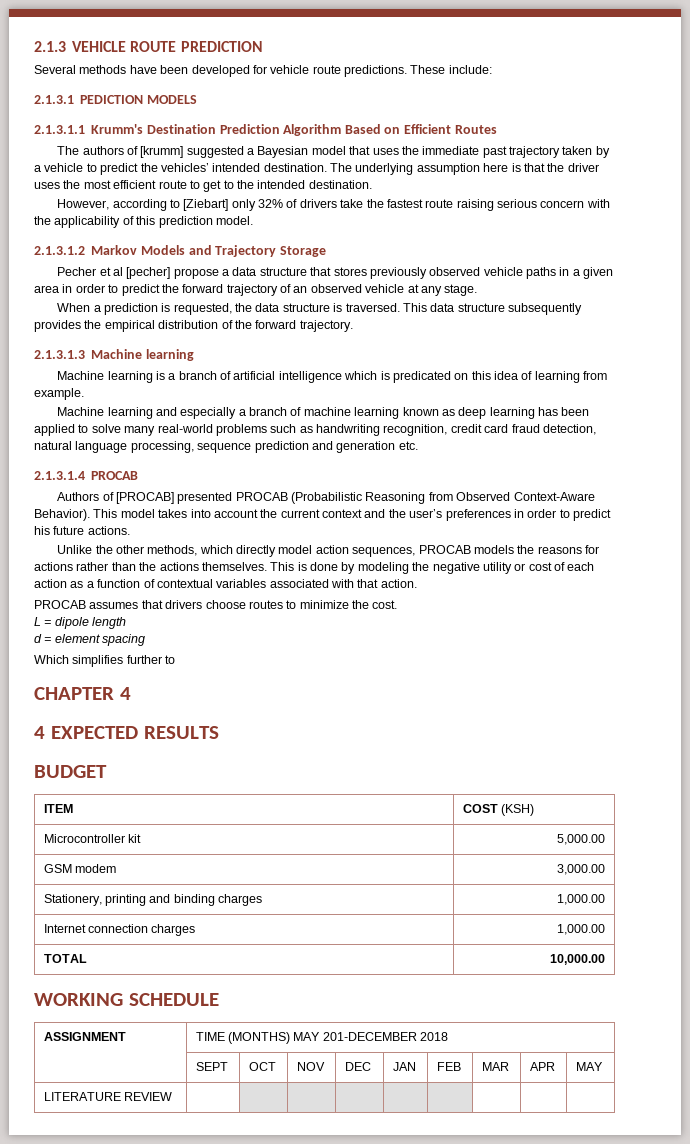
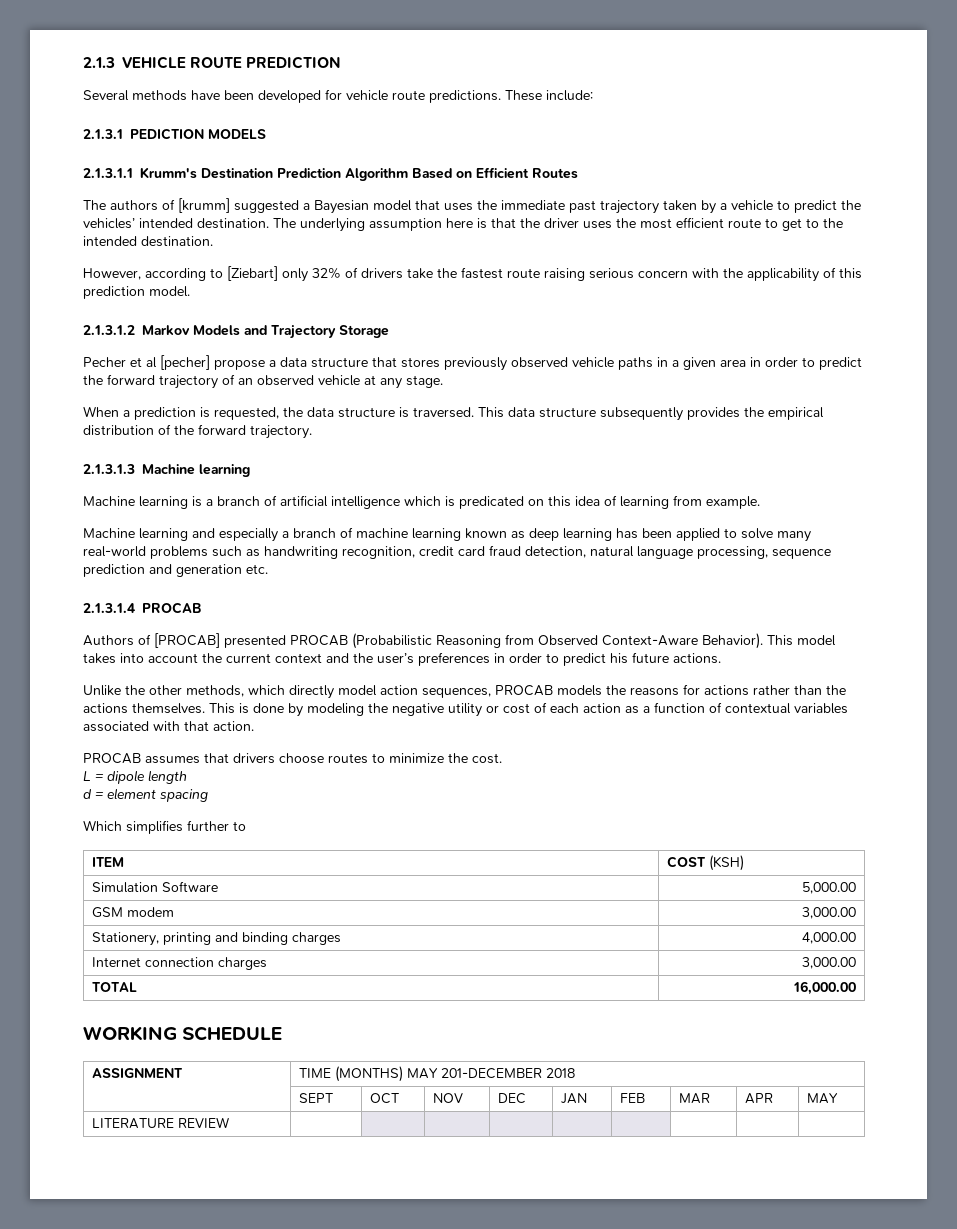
[34,687,131,700] [34,726,219,739] [34,765,107,778] // CHAPTER 4 // 4 EXPECTED RESULTS // BUDGET -> (246, 826) none
[43,834,142,843] Microcontroller kit -> [92,881,219,893] Simulation Software
[557,894,606,905] 1,000.00 -> [801,932,856,944] 4,000.00
[557,924,606,935] 1,000.00 -> [801,957,856,969] 3,000.00
[550,954,606,965] 10,000.00 -> [792,981,856,995] 16,000.00

